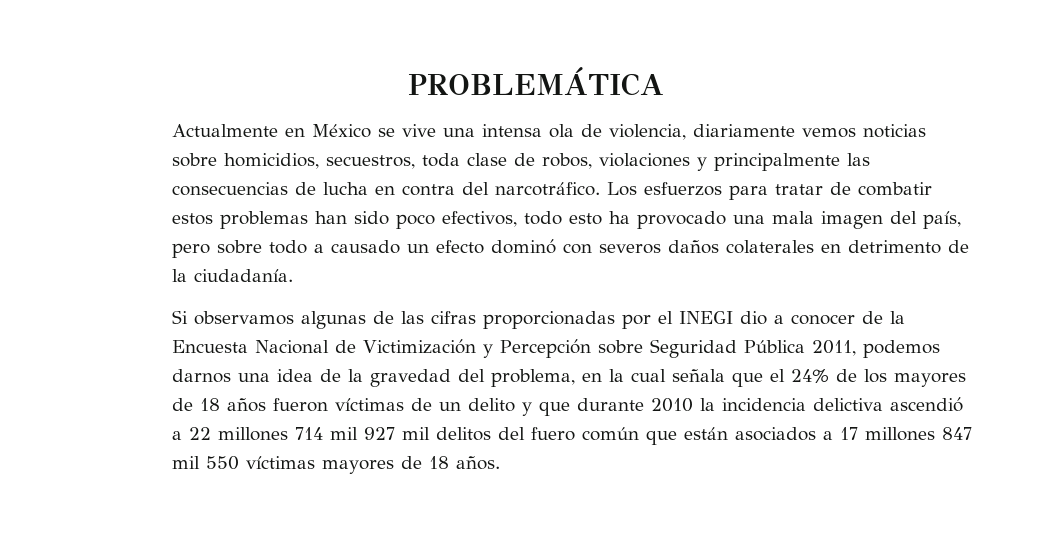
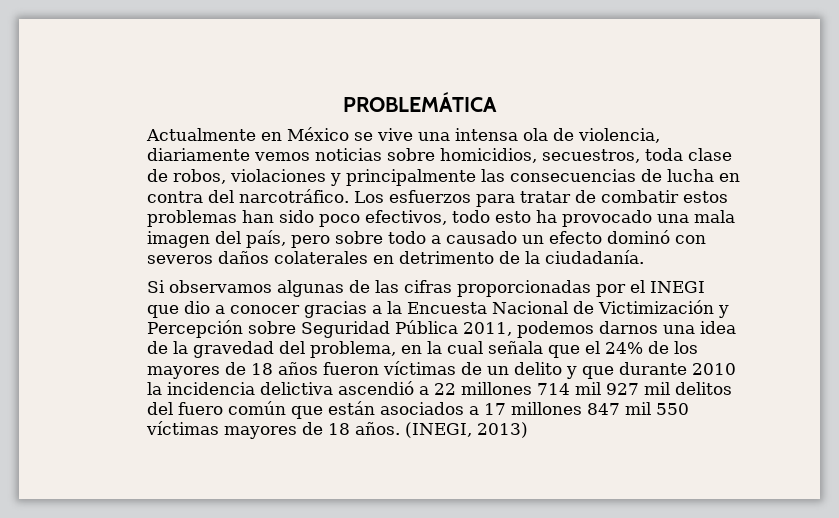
(733, 317) none -> [147,305,180,318] que
[861,311,883,324] de -> [304,301,383,318] gracias a
(500, 463) none -> [405,422,529,438] (INEGI, 2013)

